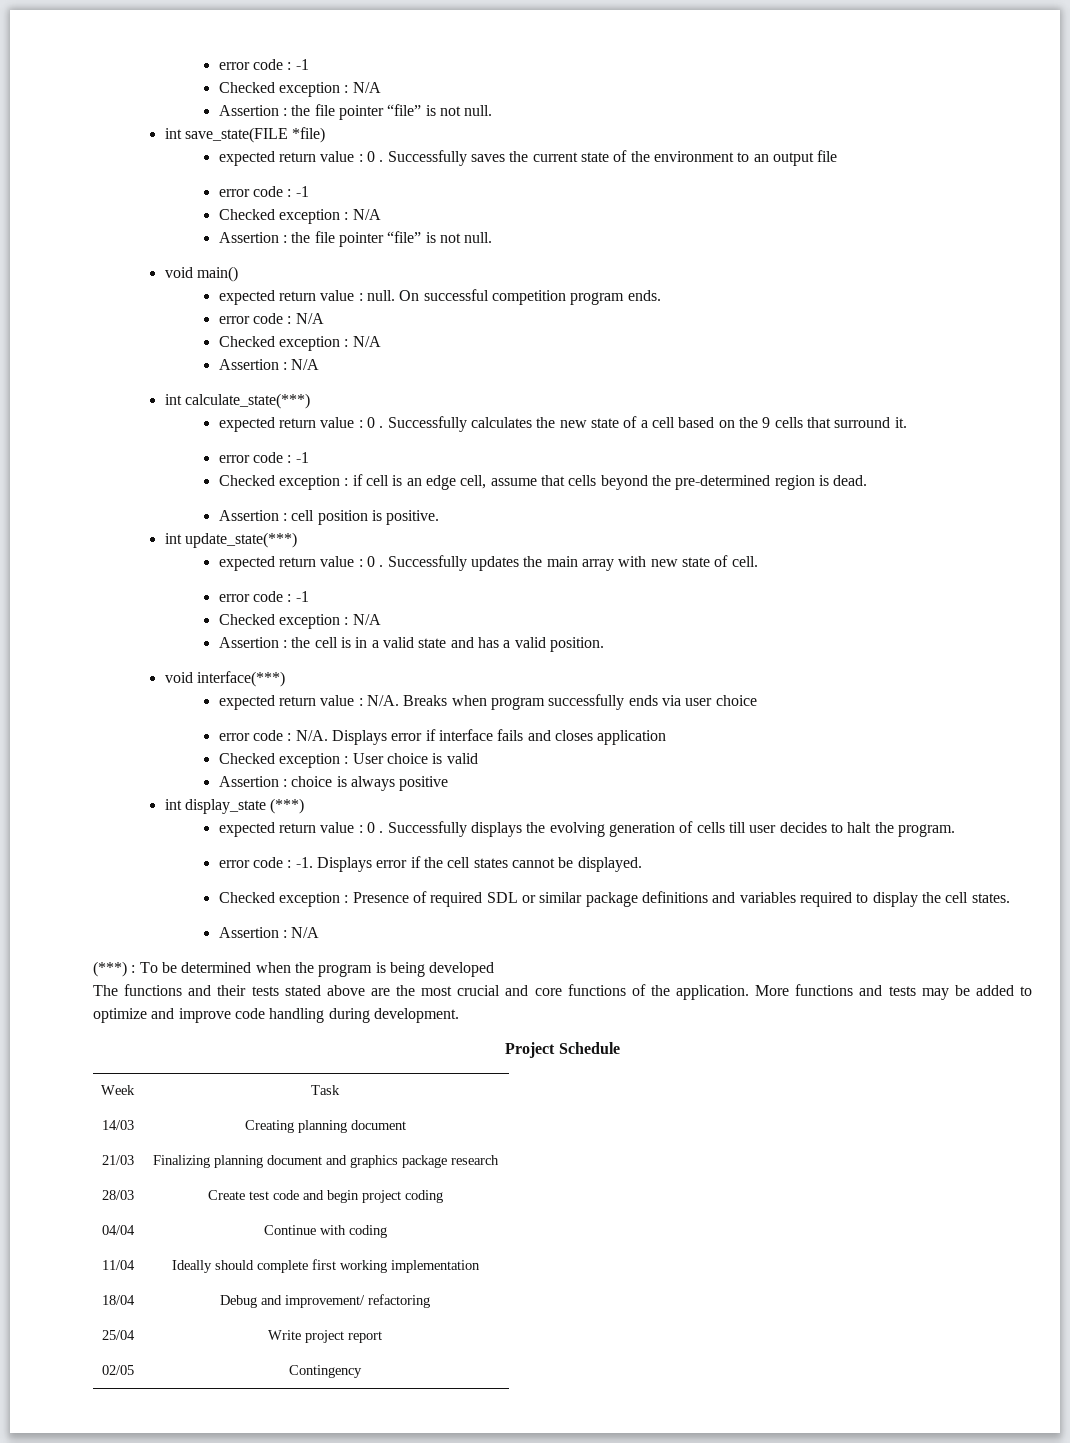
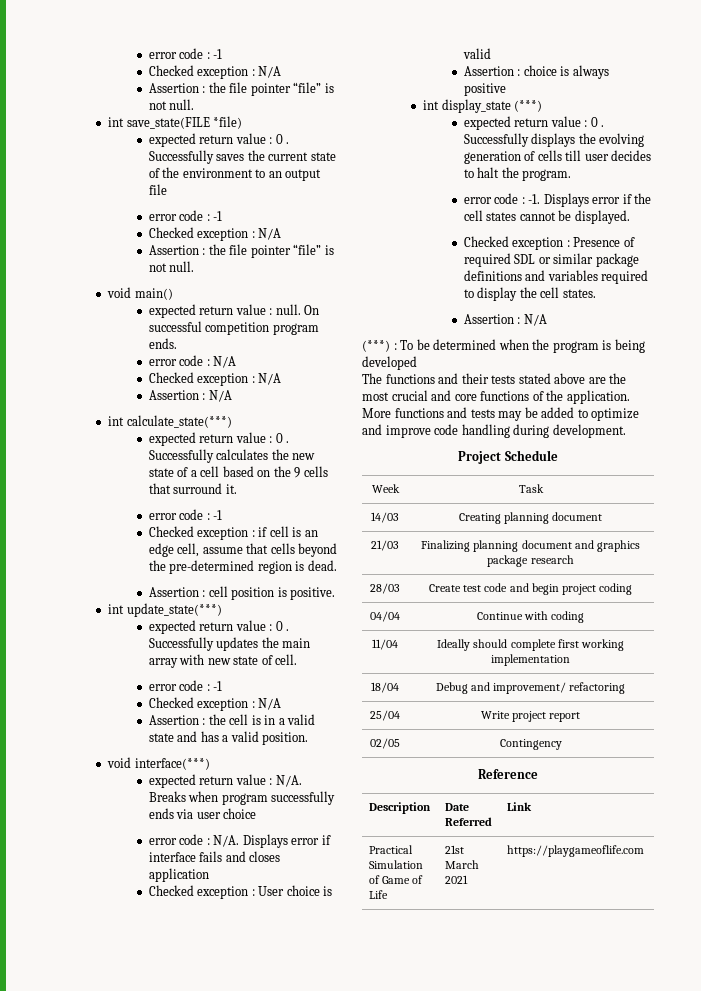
(362, 1371) none -> [478,769,538,779] [369,802,432,814] [445,803,470,811] [445,817,493,826] [507,802,533,811] [369,845,414,854] [369,860,424,869] [369,875,424,884] [369,890,389,899] [445,845,465,854] [445,860,480,869] [445,875,469,884] [507,845,645,857] // Reference // Description | Date Referred | Link // Practical Simulation of Game of Life | 21st March 2021 | https://playgameoflife.com

